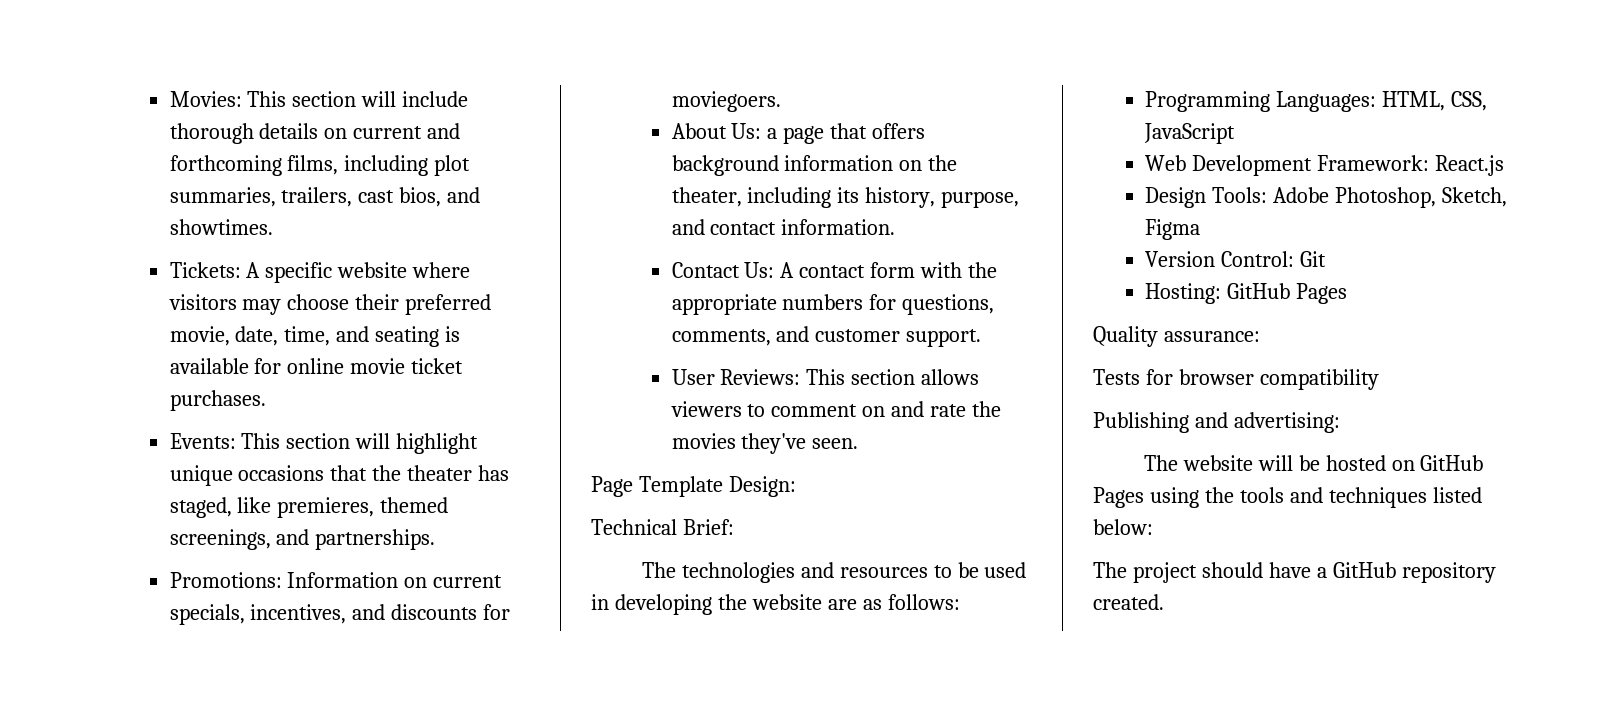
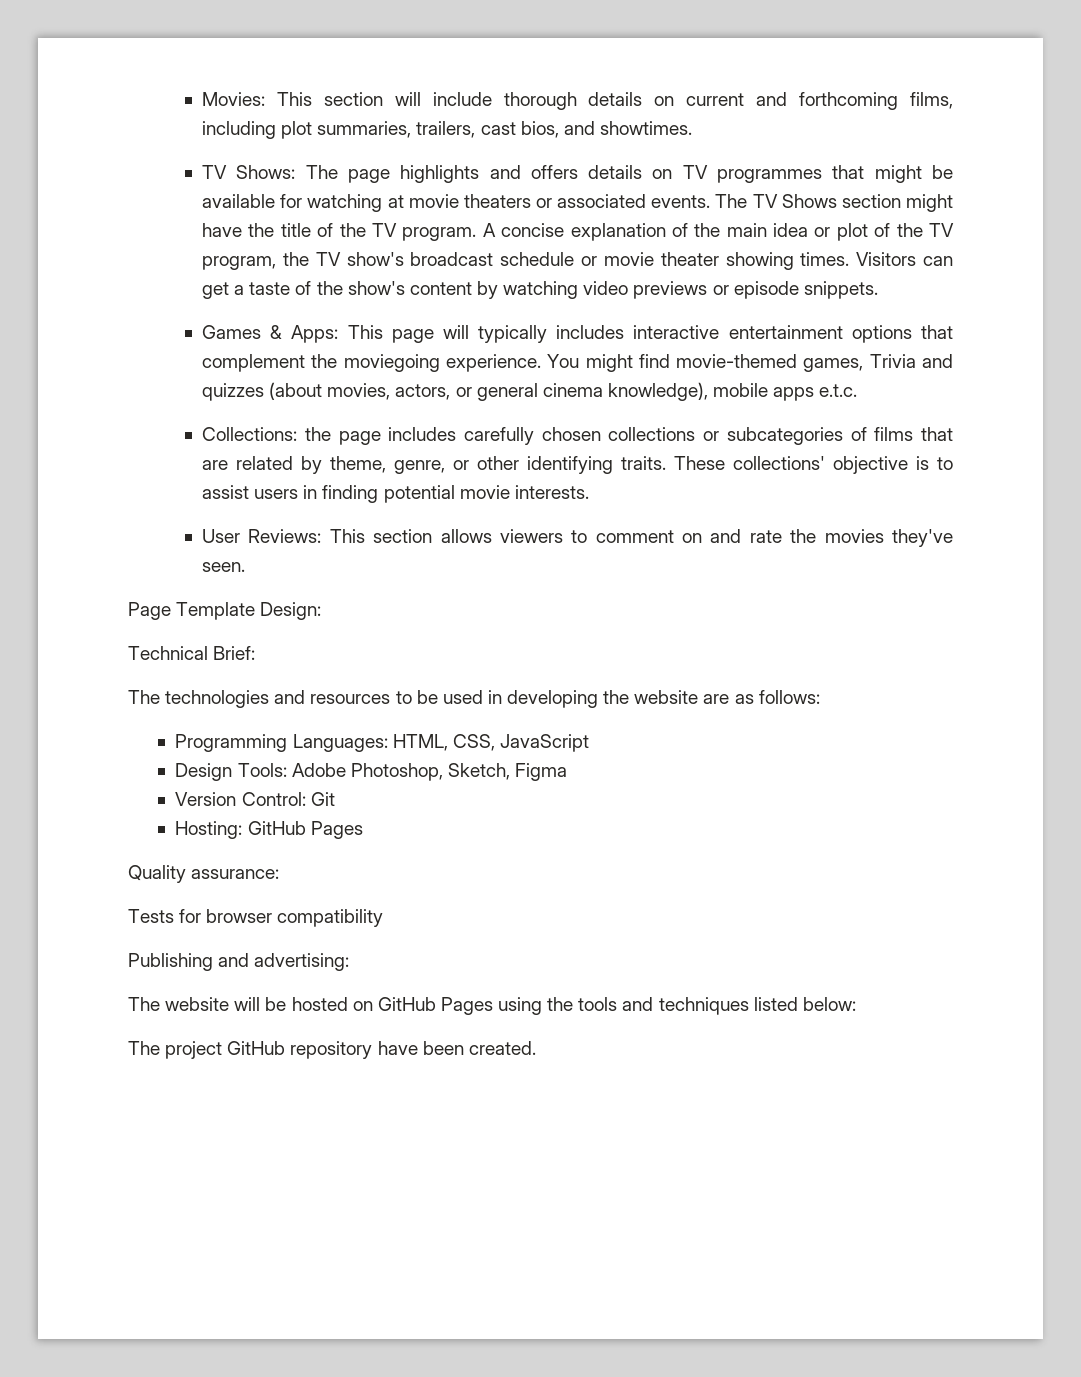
[169,262,471,283] [168,294,492,315] [169,326,461,347] [169,358,464,374] [169,390,266,411] [169,433,479,454] [169,465,510,486] [169,497,449,518] [169,529,436,550] [169,572,503,588] [169,604,511,625] [671,91,781,112] [671,123,926,144] [671,155,958,176] [671,187,1020,208] [671,219,896,235] [671,262,998,278] [671,294,995,315] [671,326,982,347] Tickets: A specific website where visitors may choose their preferred movie, date, time, and seating is available for online movie ticket purchases. // Events: This section will highlight unique occasions that the theater has staged, like premieres, themed screenings, and partnerships. // Promotions: Information on current specials, incentives, and discounts for moviegoers. // About Us: a page that offers background information on the theater, including its history, purpose, and contact information. // Contact Us: A contact form with the appropriate numbers for questions, comments, and customer support. -> [202,165,954,183] [202,194,953,212] [202,223,954,241] [202,252,953,270] [202,281,878,299] [202,325,954,343] [202,354,954,372] [202,382,858,401] [202,427,953,445] [202,456,954,474] [202,485,589,503] TV Shows: The page highlights and offers details on TV programmes that might be available for watching at movie theaters or associated events. The TV Shows section might have the title of the TV program. A concise explanation of the main idea or plot of the TV program, the TV show's broadcast schedule or movie theater showing times. Visitors can get a taste of the show's content by watching video previews or episode snippets. // Games & Apps: This page will typically includes interactive entertainment options that complement the moviegoing experience. You might find movie-themed games, Trivia and quizzes (about movies, actors, or general cinema knowledge), mobile apps e.t.c. // Collections: the page includes carefully chosen collections or subcategories of films that are related by theme, genre, or other identifying traits. These collections' objective is to assist users in finding potential movie interests.
[1145,155,1505,176] // Web Development Framework: React.js -> (590, 743) none
[1201,562,1496,583] should have a GitHub repository -> [227,1041,464,1059] GitHub repository have been

